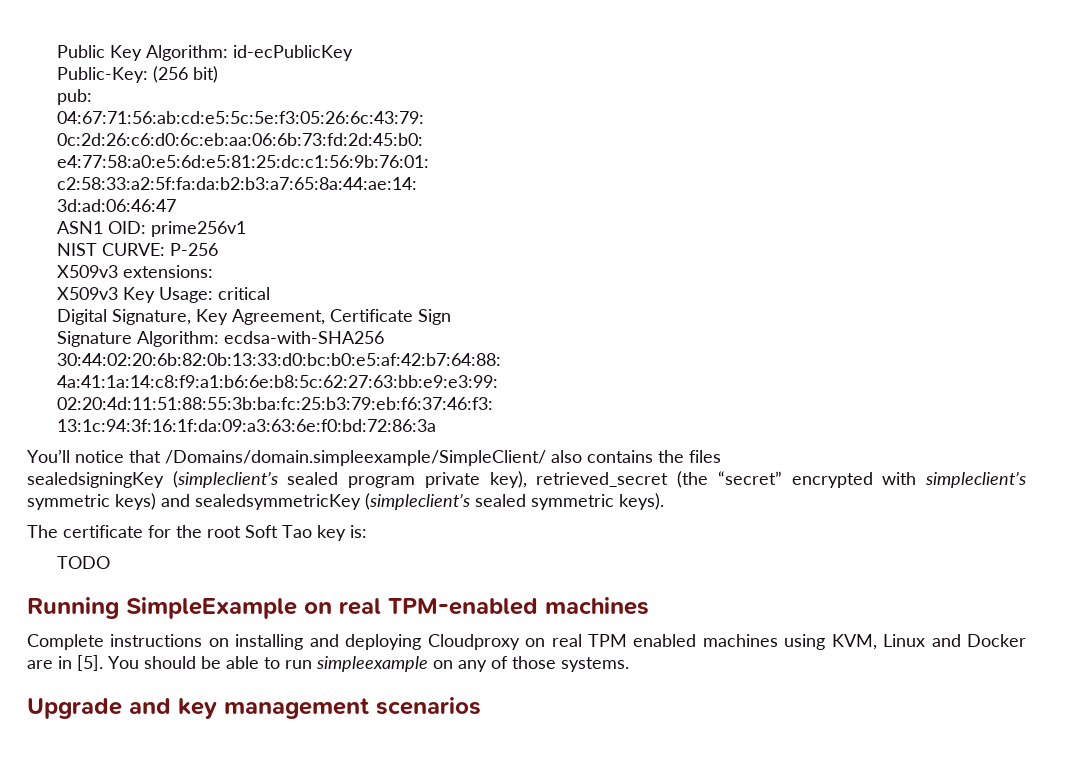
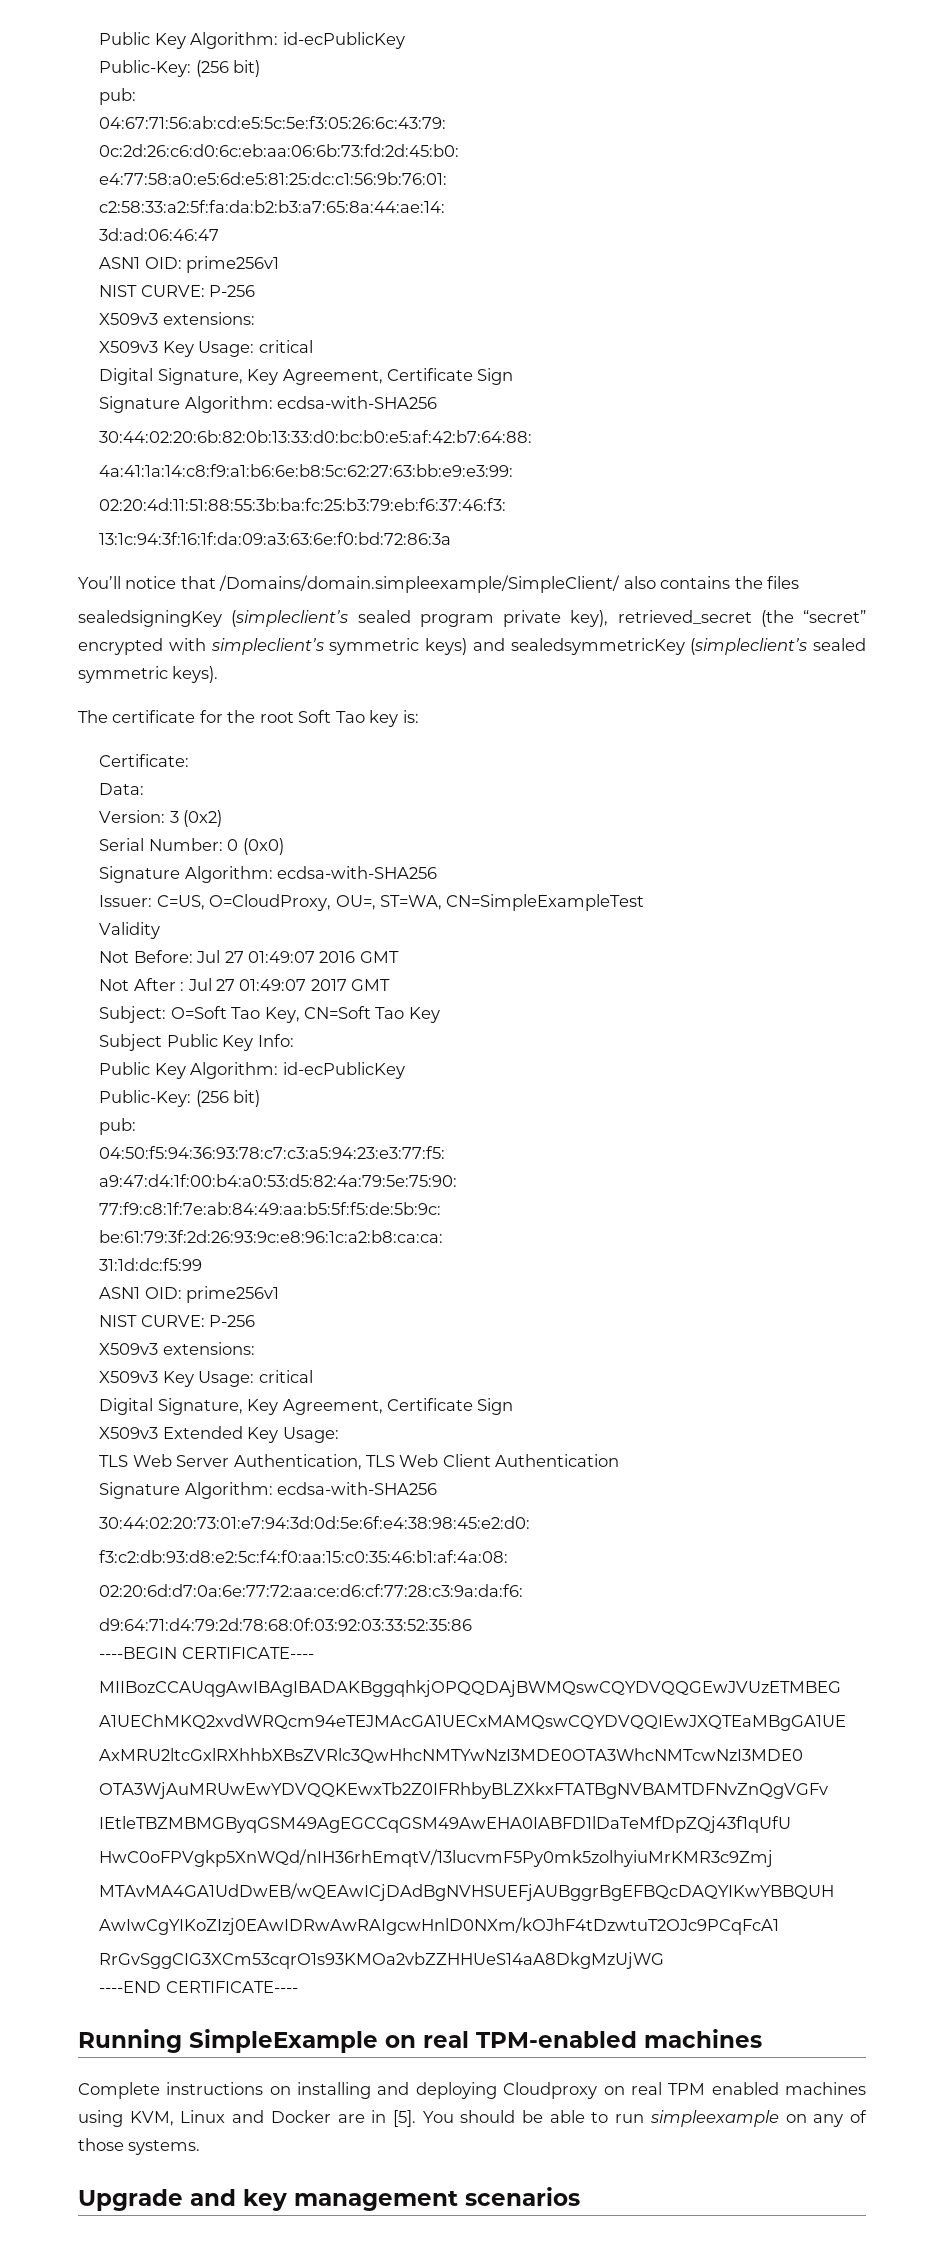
[56,556,110,569] TODO -> [99,754,190,767] [99,783,145,795] [99,810,223,827] [99,838,284,855] [99,866,438,883] [99,894,645,911] [99,922,161,939] [99,950,399,963] [99,978,391,991] [99,1006,440,1023] [99,1034,294,1051] [99,1062,405,1079] [99,1090,261,1107] [99,1118,137,1135] [99,1146,446,1159] [99,1174,458,1187] [99,1202,442,1215] [99,1230,444,1243] [99,1258,203,1271] [99,1286,280,1303] [99,1315,256,1327] [99,1342,255,1355] [99,1370,313,1387] [99,1398,514,1415] [99,1426,339,1443] [99,1454,620,1470] [99,1482,438,1499] [99,1516,531,1529] [99,1550,509,1563] [99,1584,524,1597] [99,1618,473,1631] [99,1647,314,1659] [99,1680,842,1697] [99,1714,847,1731] [99,1748,804,1763] [99,1782,829,1799] [99,1816,792,1833] [99,1849,774,1867] [99,1883,835,1901] [99,1917,780,1935] [99,1952,665,1969] [99,1981,298,1993] Certificate: // Data: // Version: 3 (0x2) // Serial Number: 0 (0x0) // Signature Algorithm: ecdsa-with-SHA256 // Issuer: C=US, O=CloudProxy, OU=, ST=WA, CN=SimpleExampleTest // Validity // Not Before: Jul 27 01:49:07 2016 GMT // Not After : Jul 27 01:49:07 2017 GMT // Subject: O=Soft Tao Key, CN=Soft Tao Key // Subject Public Key Info: // Public Key Algorithm: id-ecPublicKey // Public-Key: (256 bit) // pub: // 04:50:f5:94:36:93:78:c7:c3:a5:94:23:e3:77:f5: // a9:47:d4:1f:00:b4:a0:53:d5:82:4a:79:5e:75:90: // 77:f9:c8:1f:7e:ab:84:49:aa:b5:5f:f5:de:5b:9c: // be:61:79:3f:2d:26:93:9c:e8:96:1c:a2:b8:ca:ca: // 31:1d:dc:f5:99 // ASN1 OID: prime256v1 // NIST CURVE: P-256 // X509v3 extensions: // X509v3 Key Usage: critical // Digital Signature, Key Agreement, Certificate Sign // X509v3 Extended Key Usage: // TLS Web Server Authentication, TLS Web Client Authentication // Signature Algorithm: ecdsa-with-SHA256 // 30:44:02:20:73:01:e7:94:3d:0d:5e:6f:e4:38:98:45:e2:d0: // f3:c2:db:93:d8:e2:5c:f4:f0:aa:15:c0:35:46:b1:af:4a:08: // 02:20:6d:d7:0a:6e:77:72:aa:ce:d6:cf:77:28:c3:9a:da:f6: // d9:64:71:d4:79:2d:78:68:0f:03:92:03:33:52:35:86 // ----BEGIN CERTIFICATE---- // MIIBozCCAUqgAwIBAgIBADAKBggqhkjOPQQDAjBWMQswCQYDVQQGEwJVUzETMBEG // A1UEChMKQ2xvdWRQcm94eTEJMAcGA1UECxMAMQswCQYDVQQIEwJXQTEaMBgGA1UE // AxMRU2ltcGxlRXhhbXBsZVRlc3QwHhcNMTYwNzI3MDE0OTA3WhcNMTcwNzI3MDE0 // OTA3WjAuMRUwEwYDVQQKEwxTb2Z0IFRhbyBLZXkxFTATBgNVBAMTDFNvZnQgVGFv // IEtleTBZMBMGByqGSM49AgEGCCqGSM49AwEHA0IABFD1lDaTeMfDpZQj43f1qUfU // HwC0oFPVgkp5XnWQd/nIH36rhEmqtV/13lucvmF5Py0mk5zolhyiuMrKMR3c9Zmj // MTAvMA4GA1UdDwEB/wQEAwICjDAdBgNVHSUEFjAUBggrBgEFBQcDAQYIKwYBBQUH // AwIwCgYIKoZIzj0EAwIDRwAwRAIgcwHnlD0NXm/kOJhF4tDzwtuT2OJc9PCqFcA1 // RrGvSggCIG3XCm53cqrO1s93KMOa2vbZZHHUeS14aA8DkgMzUjWG // ----END CERTIFICATE----

